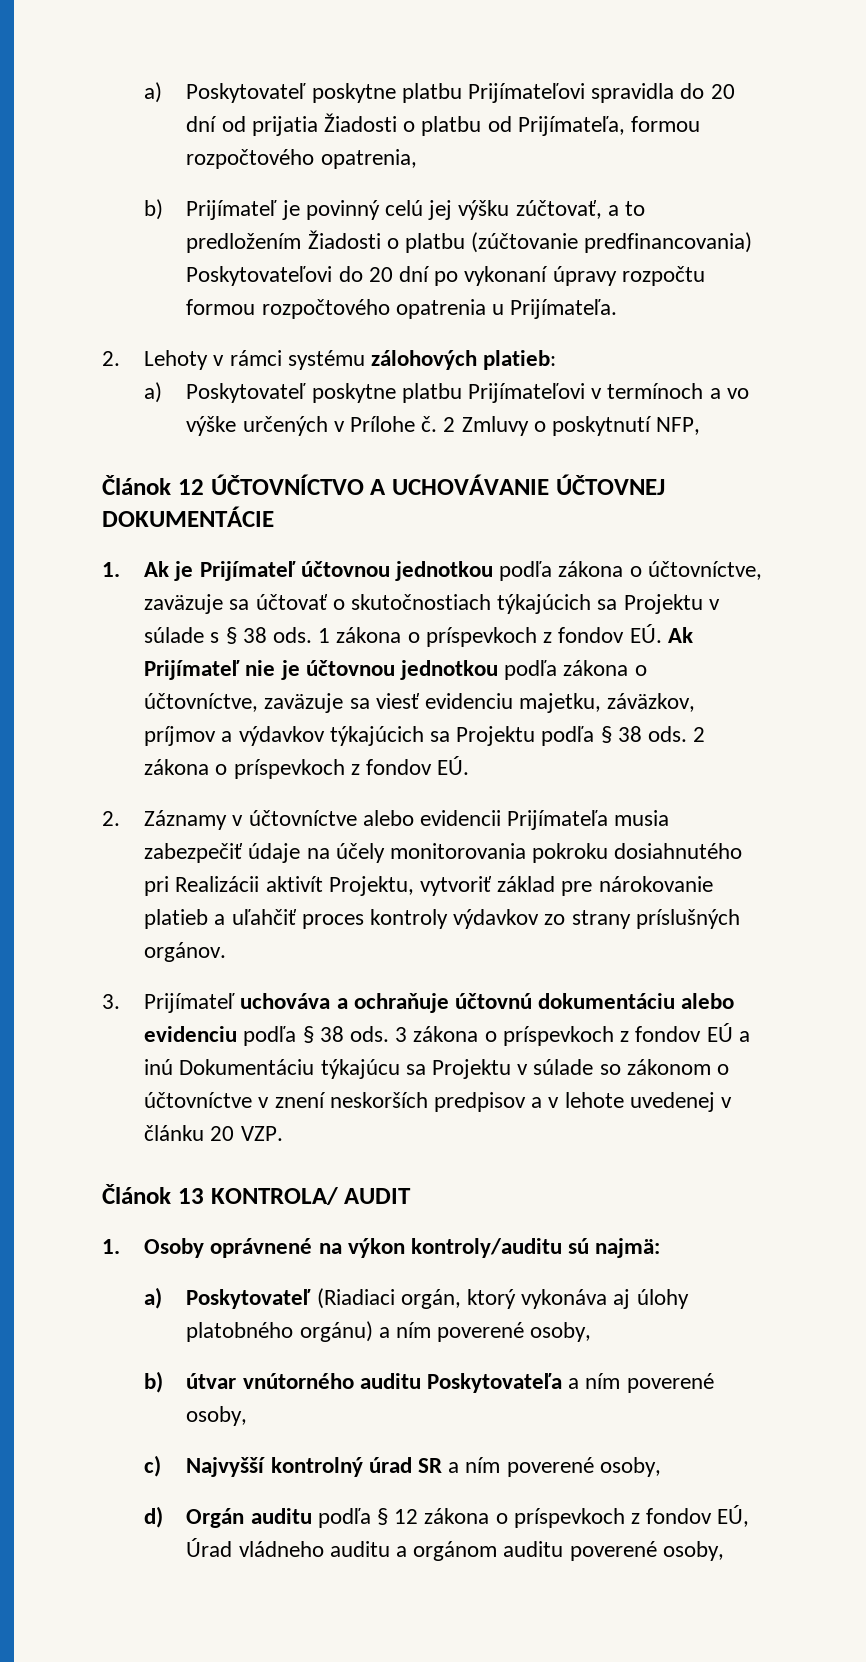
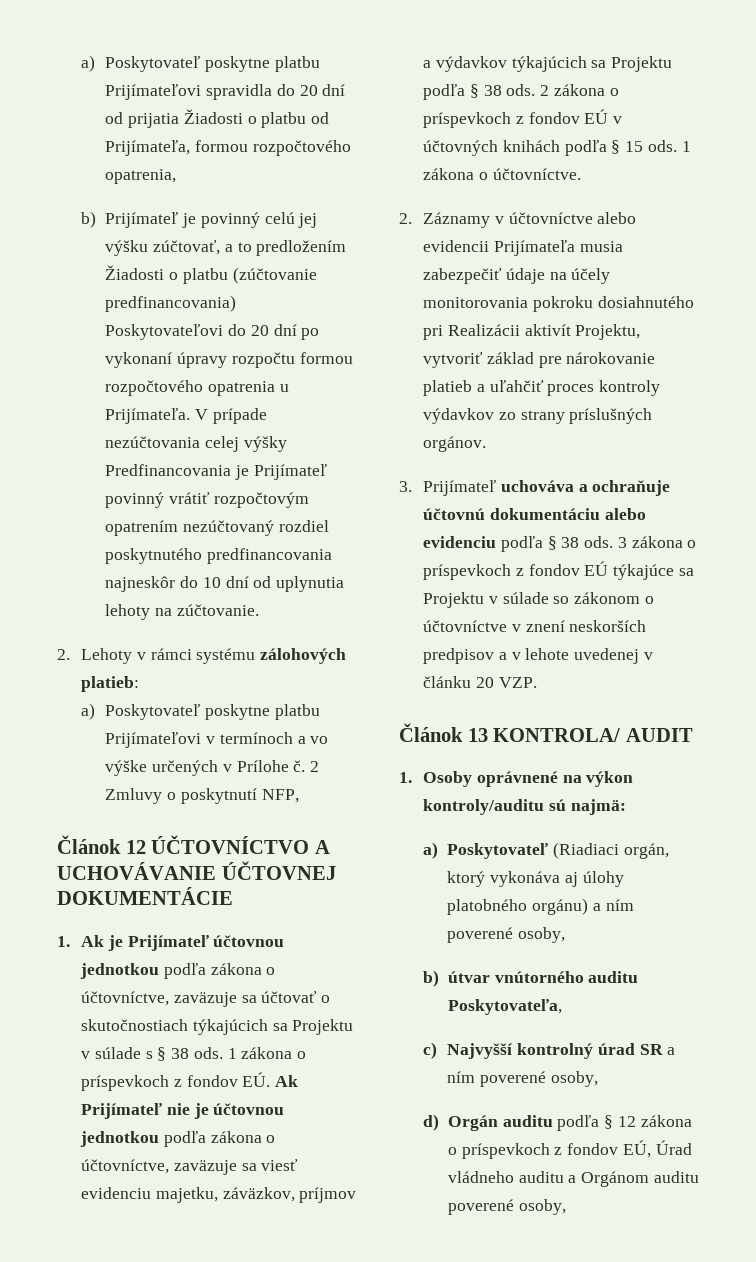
(618, 309) none -> [195,408,267,424] [105,436,287,452] [105,464,327,480] [105,492,309,508] [105,520,329,536] [105,548,333,564] [105,576,345,592] [105,604,259,620] V prípade nezúčtovania celej výšky Predfinancovania je Prijímateľ povinný vrátiť rozpočtovým opatrením nezúčtovaný rozdiel poskytnutého predfinancovania najneskôr do 10 dní od uplynutia lehoty na zúčtovanie.
[437,756,470,775] EÚ. -> [584,109,623,124] [423,140,691,156] [423,168,581,180] EÚ v účtovných knihách podľa § 15 ods. 1 zákona o účtovníctve.
[738,1031,750,1042] [144,1059,400,1079] a inú Dokumentáciu týkajúcu -> [613,564,675,580] týkajúce
[427,1373,714,1393] [186,1406,248,1426] Poskytovateľa a ním poverené osoby, -> [447,999,562,1015] Poskytovateľa,
[413,1541,498,1561] orgánom -> [581,1171,650,1187] Orgánom

